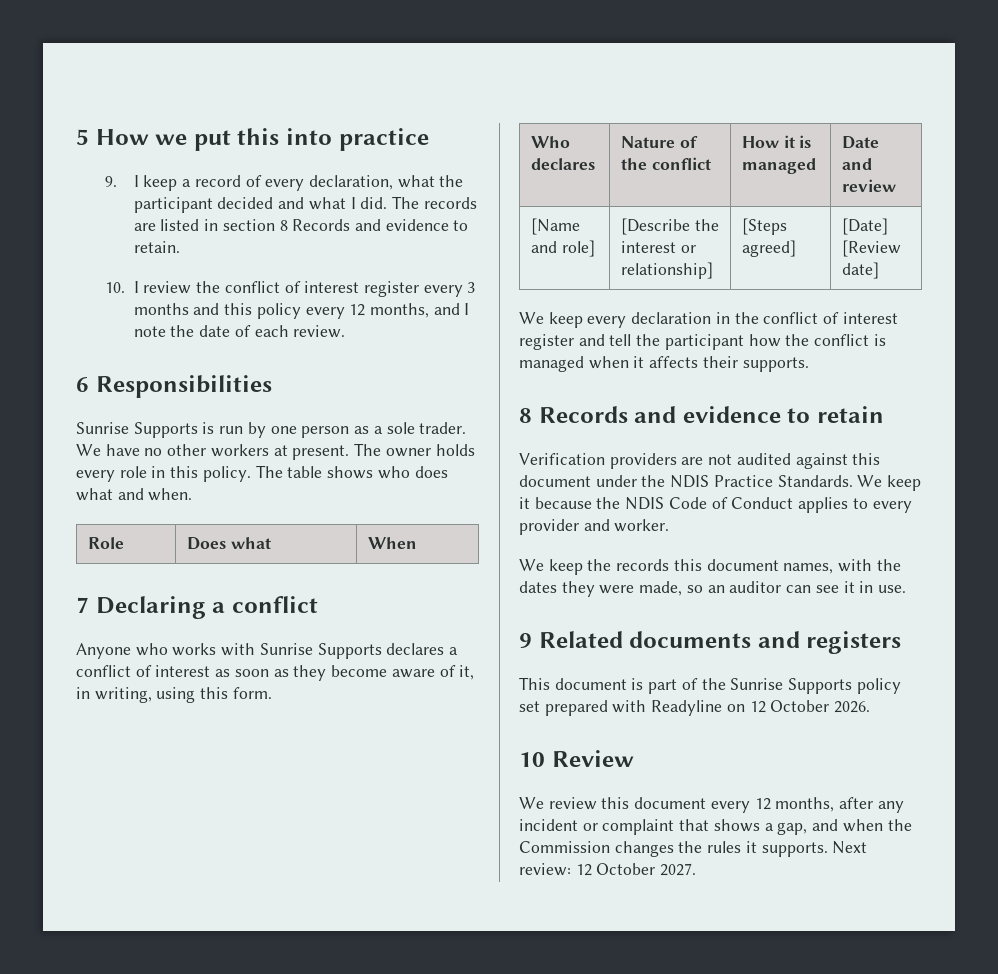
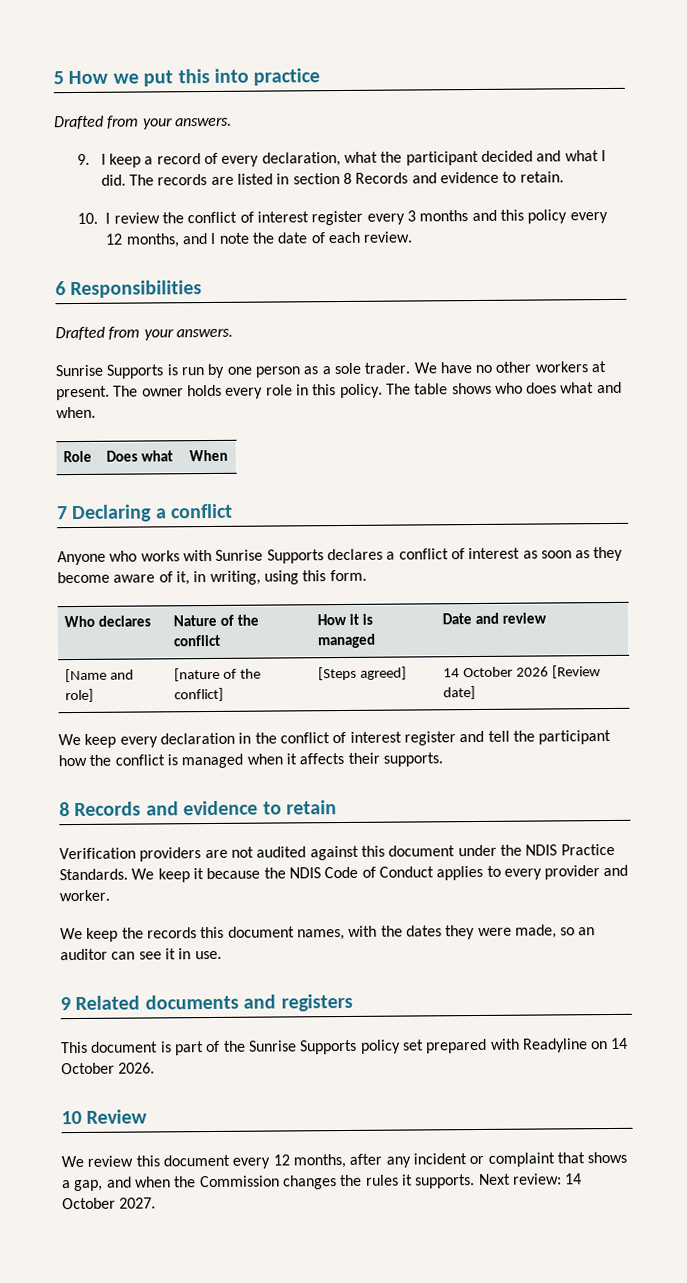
(429, 139) none -> [54,115,232,130] // Drafted from your answers.
(272, 386) none -> [55,326,233,341] // Drafted from your answers.
[620,218,719,235] [620,241,696,253] [620,262,713,279] [Describe the interest or relationship] -> [174,667,262,682] [174,687,225,702] [nature of the conflict]
[841,218,888,235] [Date] -> [443,666,550,678] 14 October 2026
[749,701,766,713] 12 -> [610,1037,629,1050] 14
[575,864,592,876] 12 -> [564,1173,583,1185] 14

